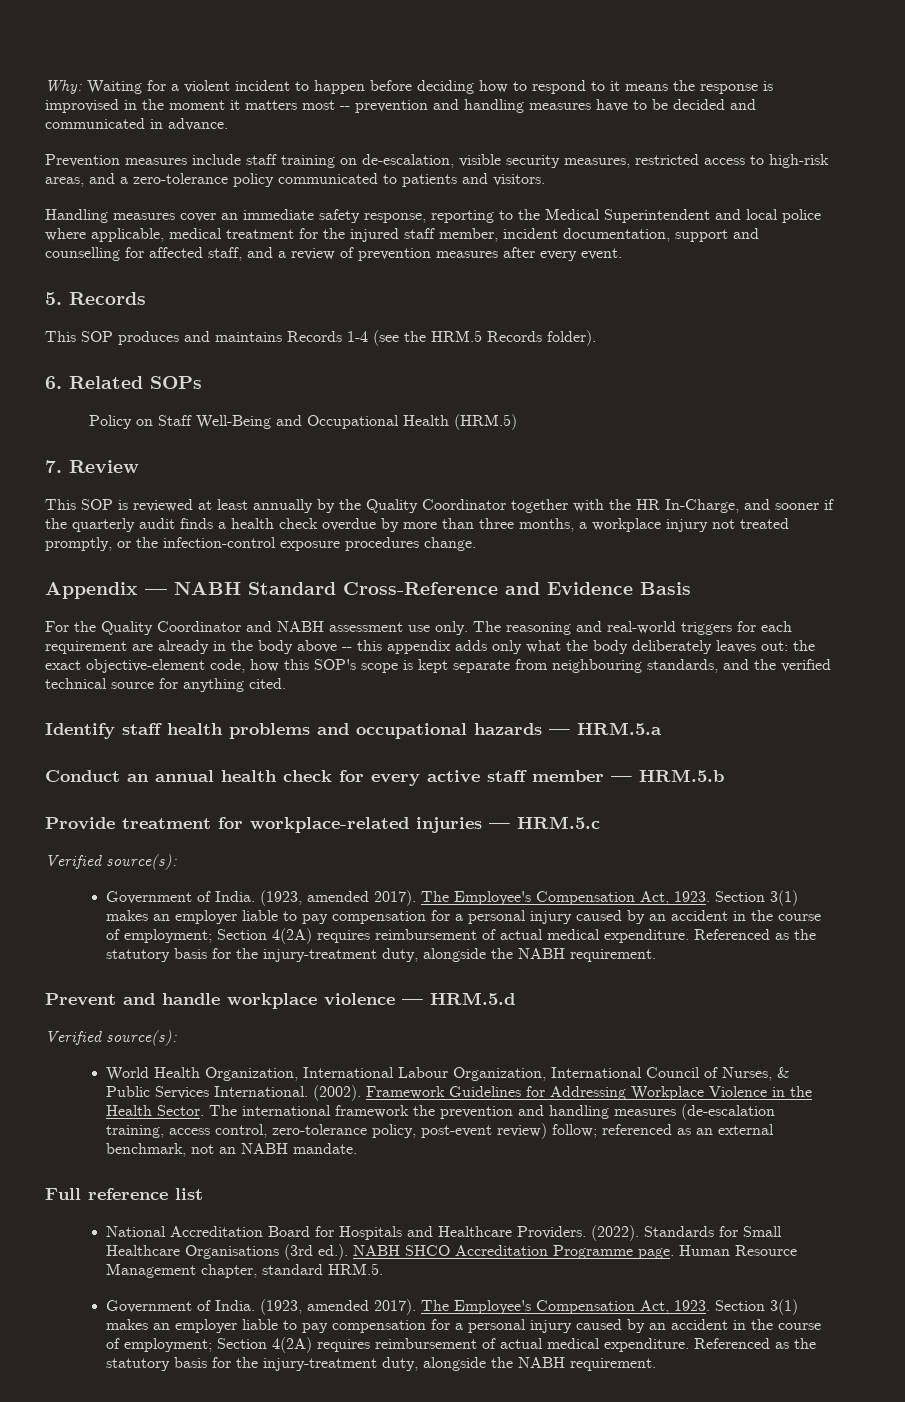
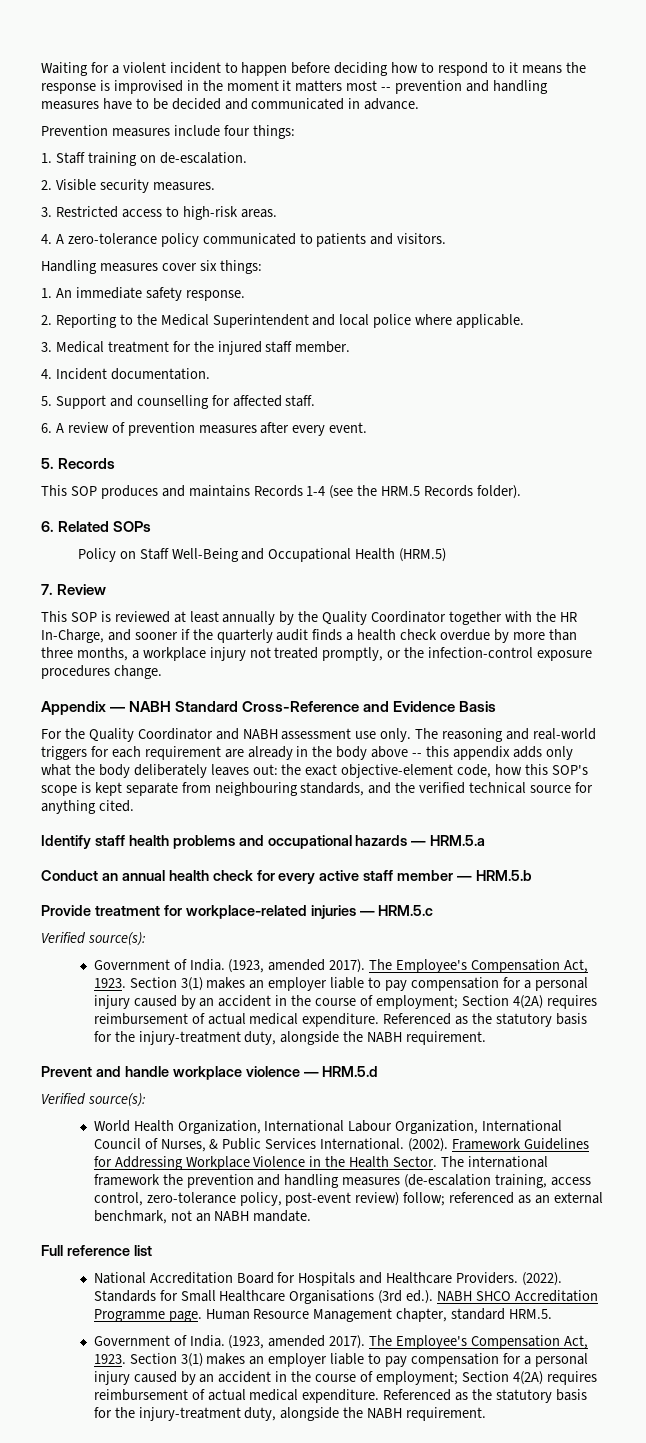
[45,80,82,94] Why: -> (41, 69) none
[246,154,829,168] [45,173,128,187] staff training on de-escalation, visible security measures, restricted access to high-risk areas, and a -> [223,125,295,139] [41,152,247,166] [41,179,215,193] [41,206,277,220] [41,234,64,244] four things: // 1. Staff training on de-escalation. // 2. Visible security measures. // 3. Restricted access to high-risk areas. // 4. A
[221,209,494,223] an immediate safety response, reporting -> [199,260,262,274] [41,287,245,301] [41,314,117,328] six things: // 1. An immediate safety response. // 2. Reporting
[91,228,222,242] applicable, medical -> [456,314,525,328] [41,341,104,353] applicable. // 3. Medical
[439,228,728,242] member, incident documentation, support -> [295,341,351,353] [41,368,210,380] [41,395,106,409] member. // 4. Incident documentation. // 5. Support
[208,247,286,261] staff, and a -> [285,395,316,407] [41,423,64,433] staff. // 6. A

